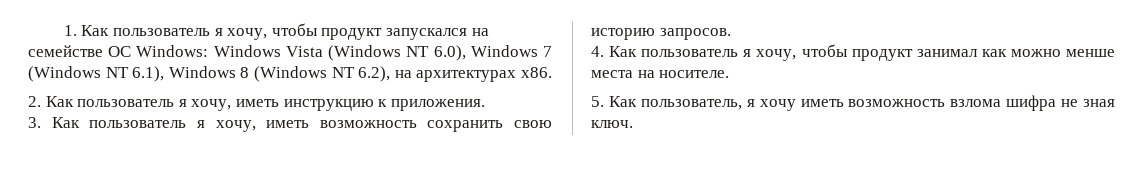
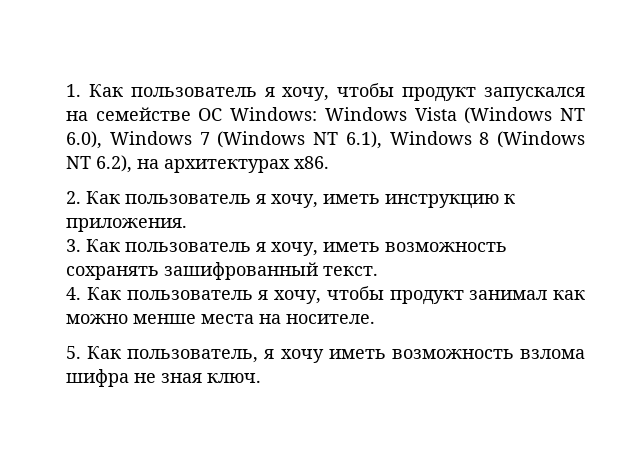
[427,120,552,132] [591,28,731,40] сохранить свою историю запросов. -> [66,262,378,280] сохранять зашифрованный текст.

